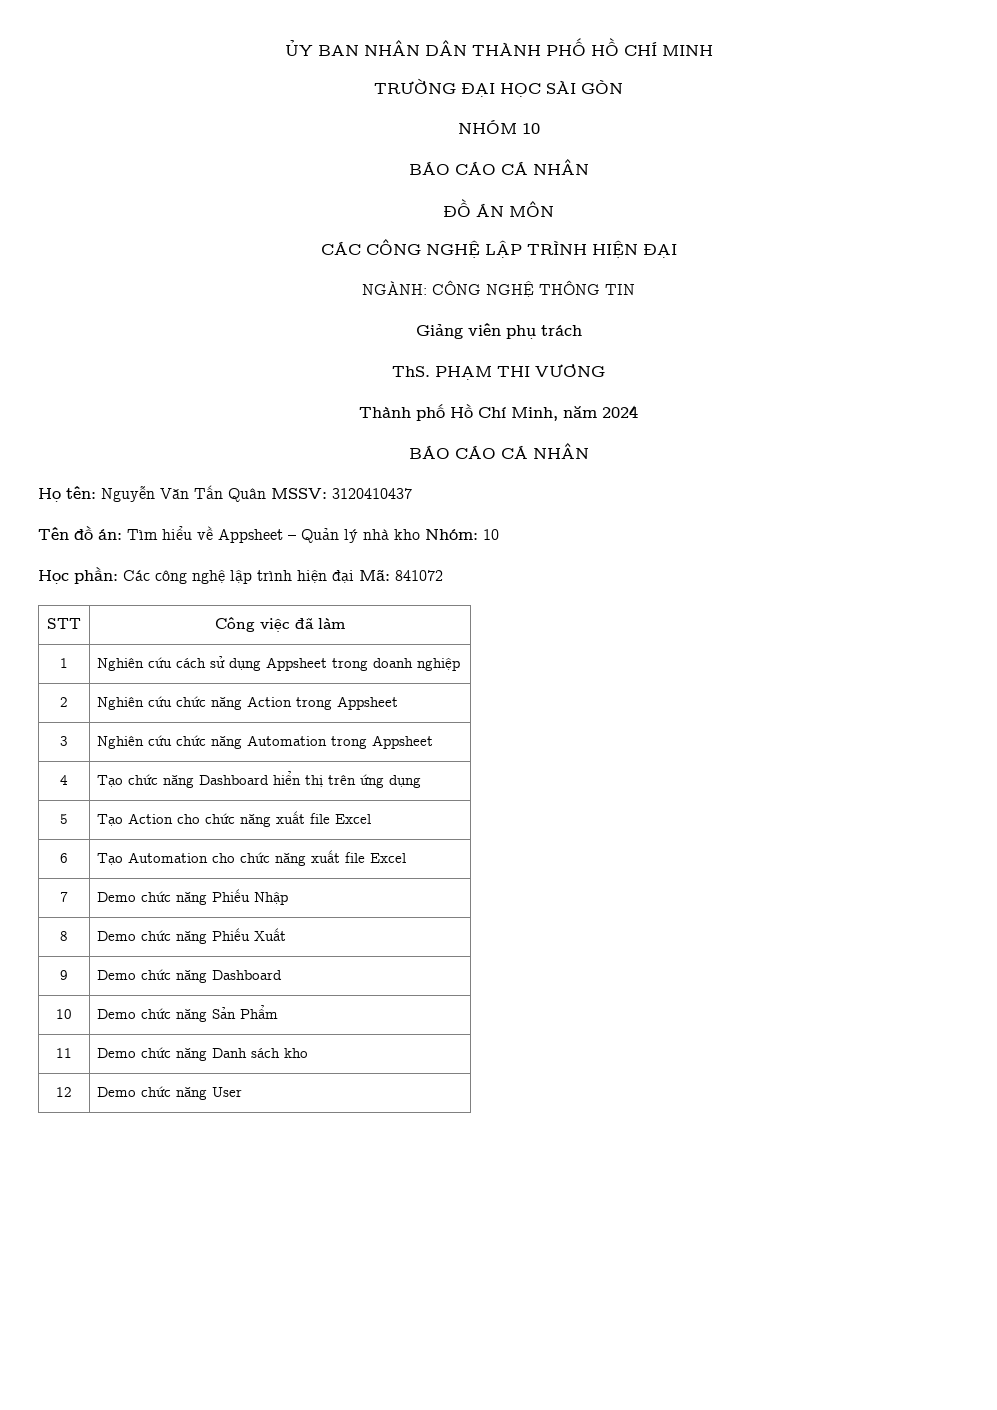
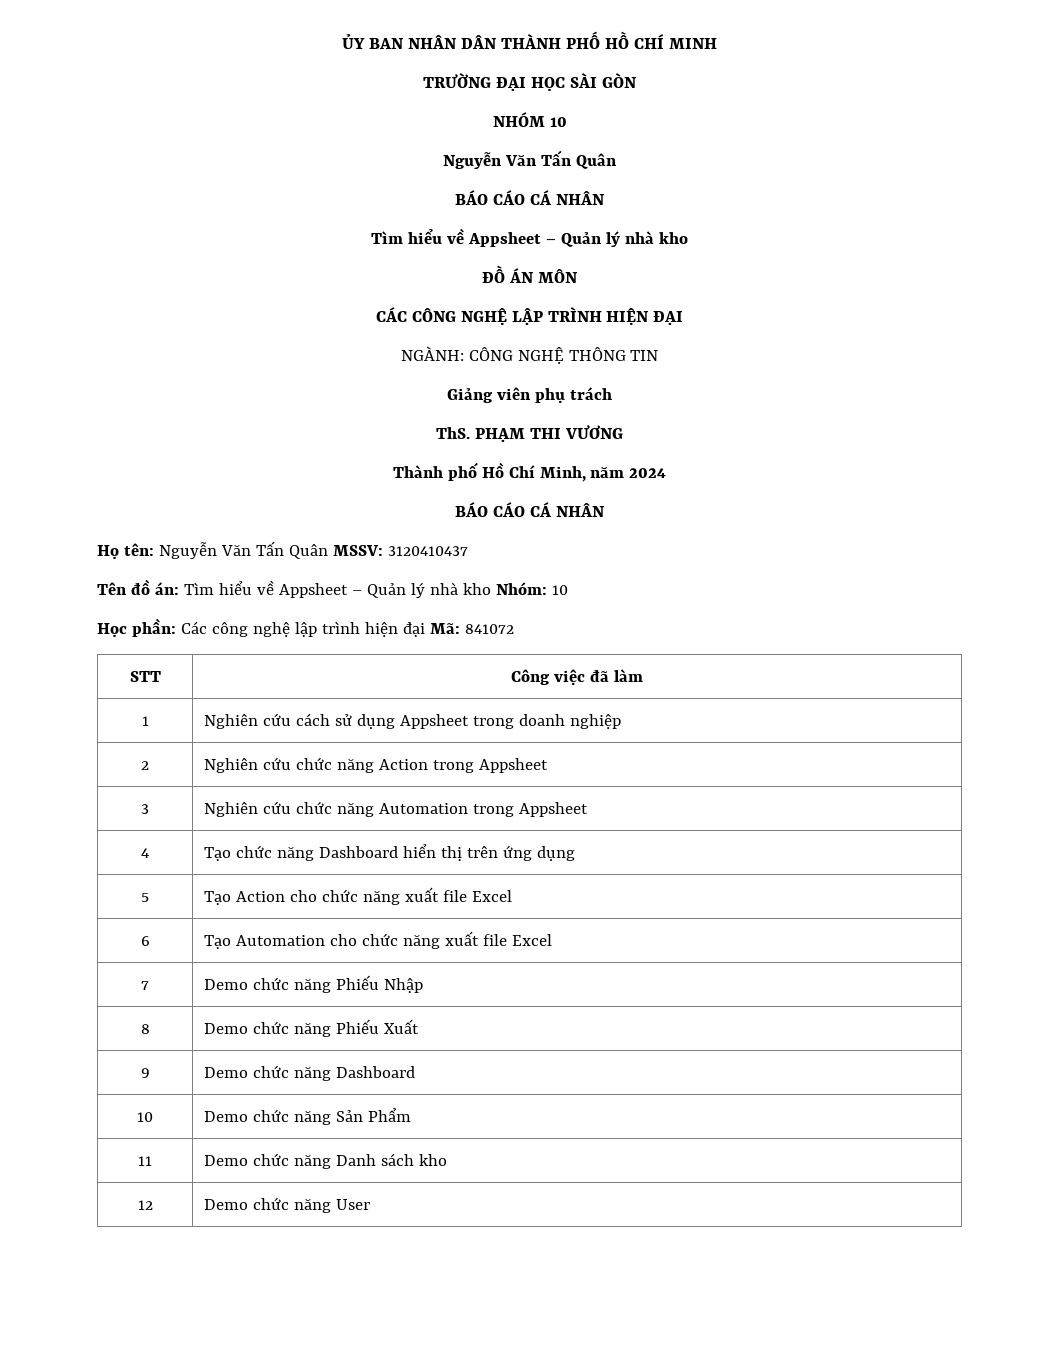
[408,159,589,175] // BÁO CÁO CÁ NHÂN -> [443,150,617,169] [455,190,605,205] [371,228,688,247] // Nguyễn Văn Tấn Quân // BÁO CÁO CÁ NHÂN // Tìm hiểu về Appsheet – Quản lý nhà kho

